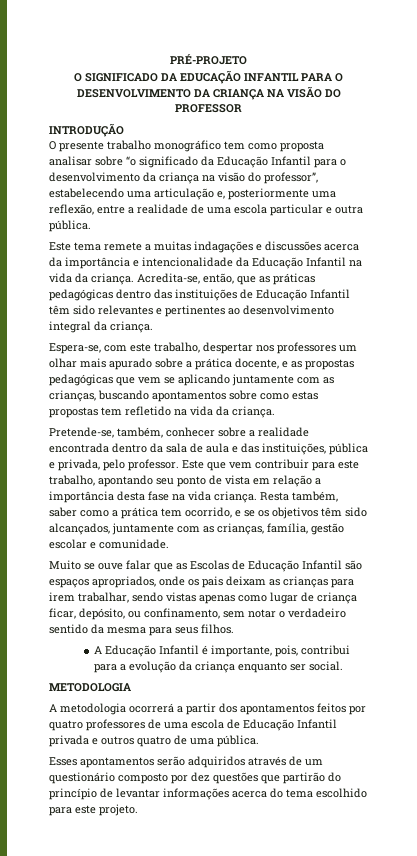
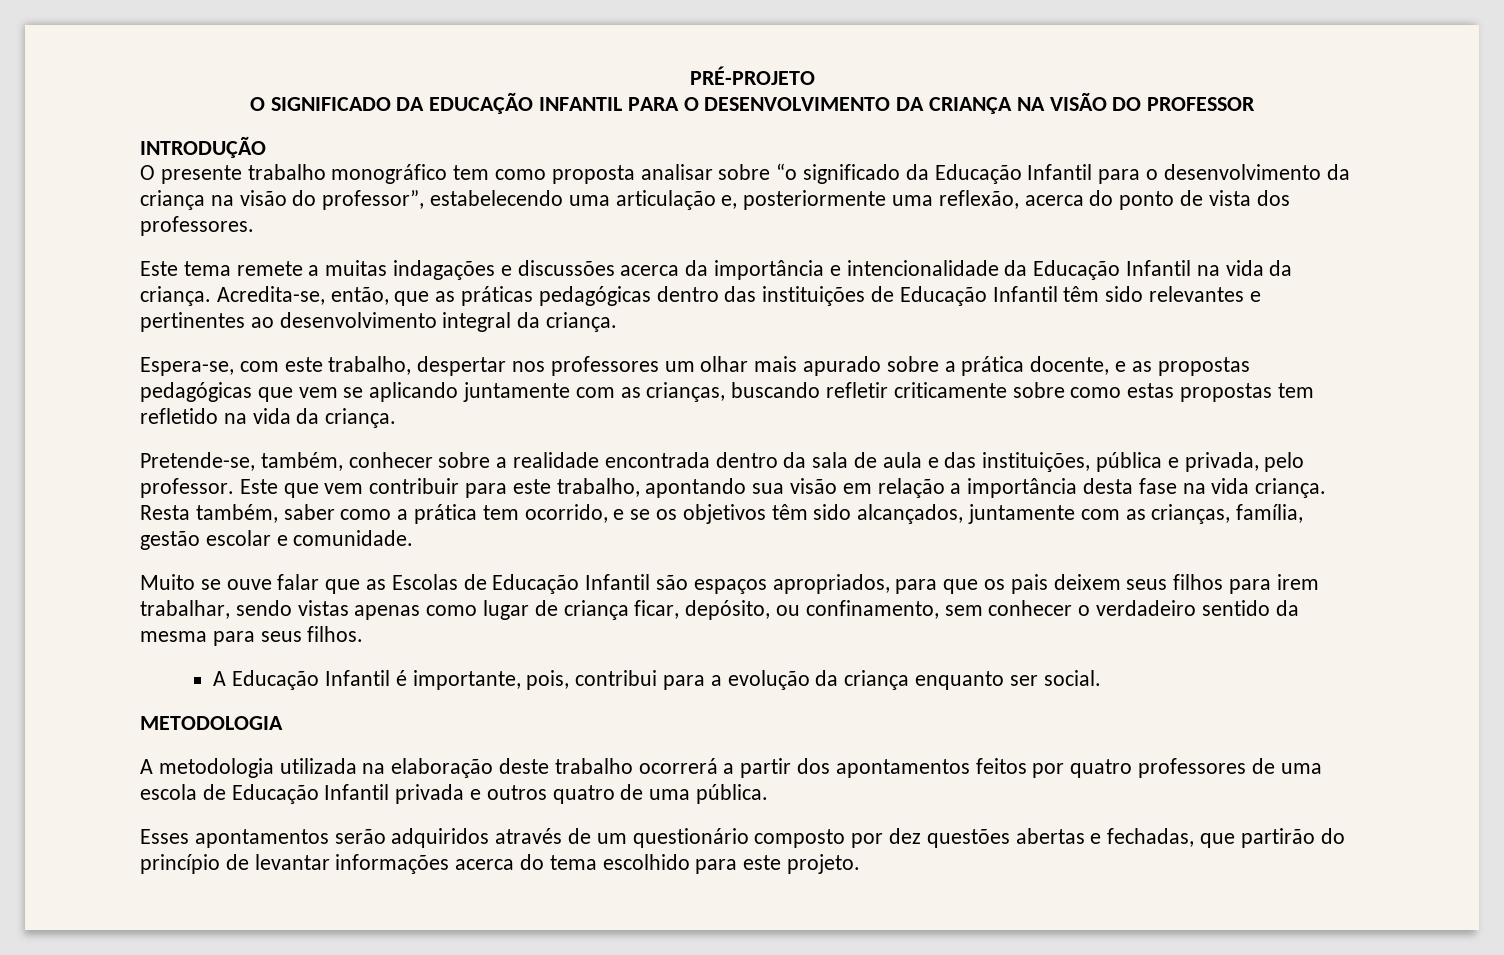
[97,204,363,216] [49,220,91,232] entre a realidade de uma escola particular e outra pública. -> [1024,190,1290,210] [140,216,254,236] acerca do ponto de vista dos professores.
[152,391,226,402] apontamentos -> [826,382,1007,398] refletir criticamente
[156,475,250,487] seu ponto de vista -> [752,478,838,494] sua visão
[159,576,328,588] onde os pais deixam as crianças -> [895,574,1224,594] para que os pais deixem seus filhos
[248,609,276,618] notar -> [988,600,1073,616] conhecer
(126, 709) none -> [279,758,633,778] utilizada na elaboração deste trabalho
(258, 778) none -> [1015,828,1195,847] abertas e fechadas,

